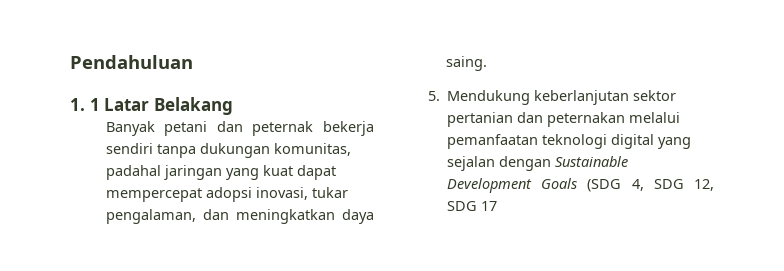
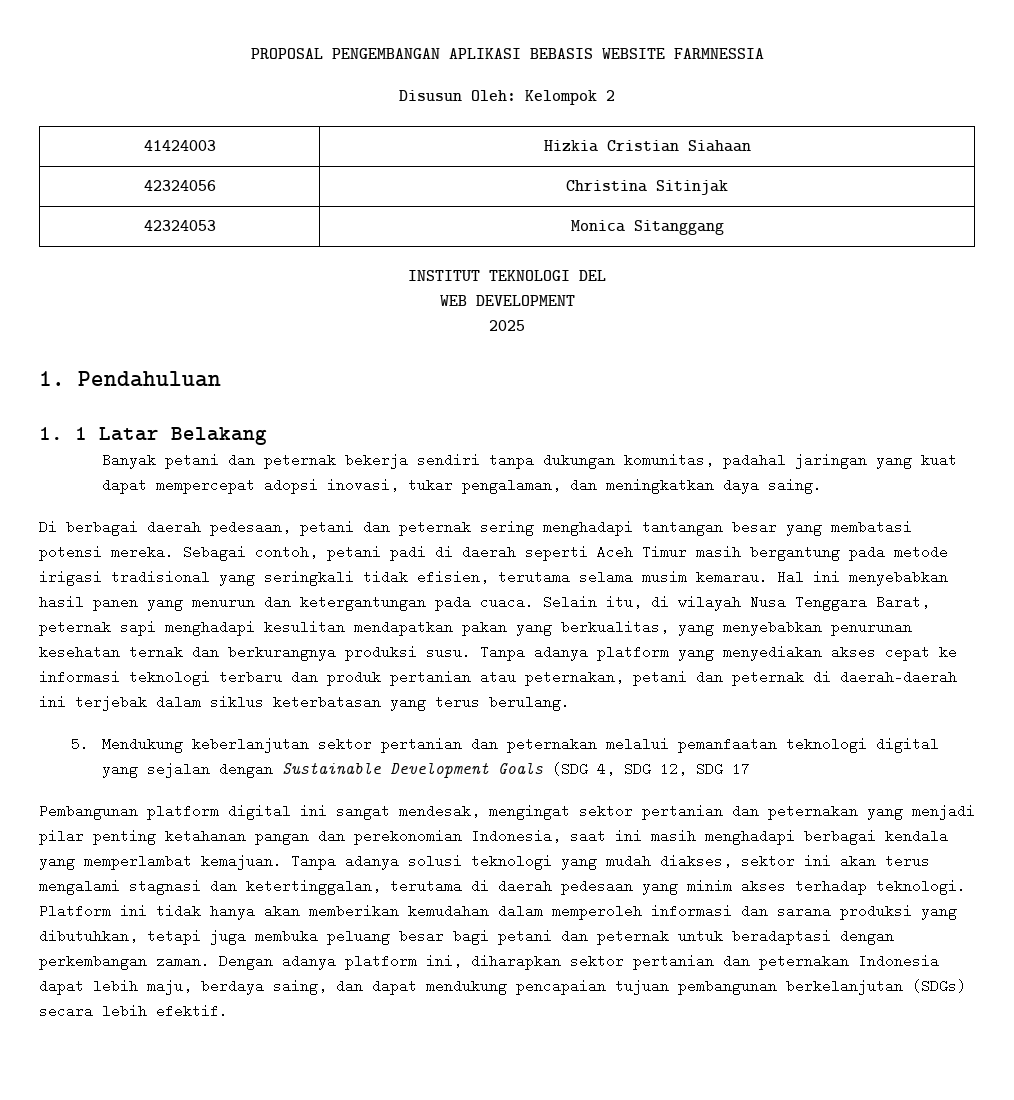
(70, 62) none -> [250,48,764,59] [399,90,615,105] [143,140,216,151] [543,140,751,152] [143,180,216,191] [566,180,729,195] [143,220,216,231] [570,220,724,235] [408,270,606,281] [439,295,575,306] [489,320,525,331] [39,371,65,386] PROPOSAL PENGEMBANGAN APLIKASI BEBASIS WEBSITE FARMNESSIA // Disusun Oleh: Kelompok 2 // 41424003 | Hizkia Cristian Siahaan // 42324056 | Christina Sitinjak // 42324053 | Monica Sitanggang // INSTITUT TEKNOLOGI DEL // WEB DEVELOPMENT // 2025 // 1.
(487, 63) none -> [39,520,912,536] [39,545,948,561] [39,570,948,586] [39,595,930,611] [39,620,912,636] [39,645,957,661] [39,670,957,686] [39,695,570,711] // Di berbagai daerah pedesaan, petani dan peternak sering menghadapi tantangan besar yang membatasi potensi mereka. Sebagai contoh, petani padi di daerah seperti Aceh Timur masih bergantung pada metode irigasi tradisional yang seringkali tidak efisien, terutama selama musim kemarau. Hal ini menyebabkan hasil panen yang menurun dan ketergantungan pada cuaca. Selain itu, di wilayah Nusa Tenggara Barat, peternak sapi menghadapi kesulitan mendapatkan pakan yang berkualitas, yang menyebabkan penurunan kesehatan ternak dan berkurangnya produksi susu. Tanpa adanya platform yang menyediakan akses cepat ke informasi teknologi terbaru dan produk pertanian atau peternakan, petani dan peternak di daerah-daerah ini terjebak dalam siklus keterbatasan yang terus berulang.
(498, 206) none -> [39,804,975,820] [39,829,948,845] [39,854,930,870] [39,879,966,895] [39,904,957,920] [39,929,894,945] [39,954,939,970] [39,979,966,995] [39,1004,228,1018] // Pembangunan platform digital ini sangat mendesak, mengingat sektor pertanian dan peternakan yang menjadi pilar penting ketahanan pangan dan perekonomian Indonesia, saat ini masih menghadapi berbagai kendala yang memperlambat kemajuan. Tanpa adanya solusi teknologi yang mudah diakses, sektor ini akan terus mengalami stagnasi dan ketertinggalan, terutama di daerah pedesaan yang minim akses terhadap teknologi. Platform ini tidak hanya akan memberikan kemudahan dalam memperoleh informasi dan sarana produksi yang dibutuhkan, tetapi juga membuka peluang besar bagi petani dan peternak untuk beradaptasi dengan perkembangan zaman. Dengan adanya platform ini, diharapkan sektor pertanian dan peternakan Indonesia dapat lebih maju, berdaya saing, dan dapat mendukung pencapaian tujuan pembangunan berkelanjutan (SDGs) secara lebih efektif.

